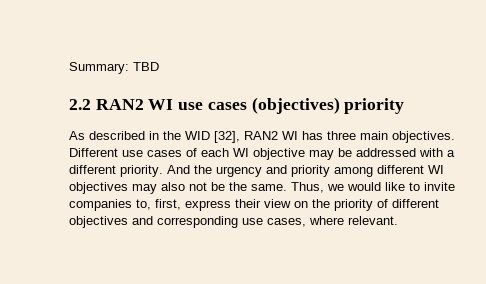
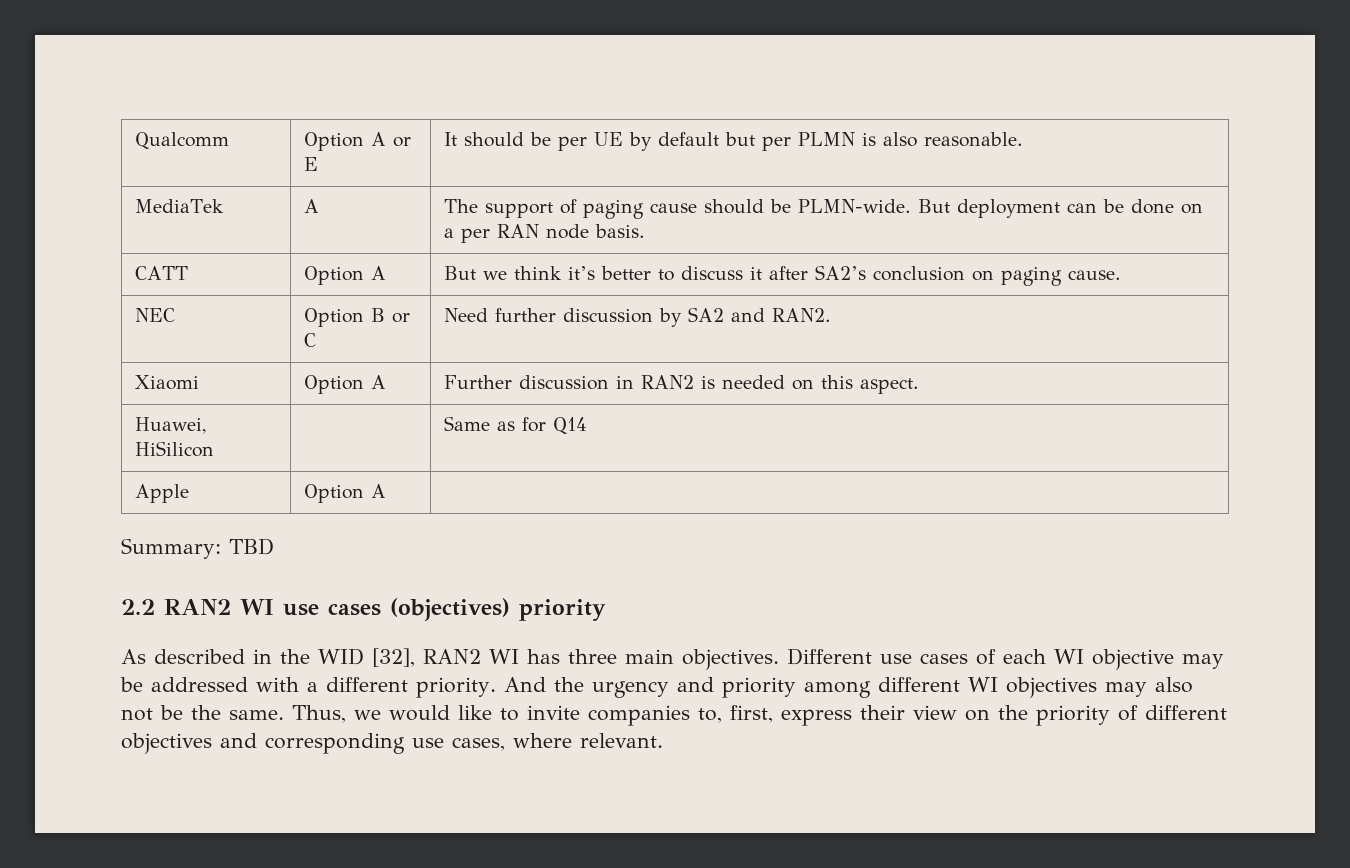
(69, 68) none -> [134,132,229,150] [303,132,411,151] [303,157,318,171] [443,132,1023,151] [134,199,224,213] [303,199,319,213] [443,199,1203,219] [443,224,645,243] [134,266,188,280] [303,266,386,285] [443,265,1121,286] [134,308,175,322] [303,308,410,327] [303,333,316,347] [443,307,831,327] [134,375,199,390] [303,375,386,394] [443,375,919,394] [134,417,206,434] [134,441,214,457] [443,416,587,435] [134,484,189,503] [303,484,386,503] Qualcomm | Option A or E | It should be per UE by default but per PLMN is also reasonable. // MediaTek | A | The support of paging cause should be PLMN-wide. But deployment can be done on a per RAN node basis. // CATT | Option A | But we think it’s better to discuss it after SA2’s conclusion on paging cause. // NEC | Option B or C | Need further discussion by SA2 and RAN2. // Xiaomi | Option A | Further discussion in RAN2 is needed on this aspect. // Huawei, HiSilicon | | Same as for Q14 // Apple | Option A | //

